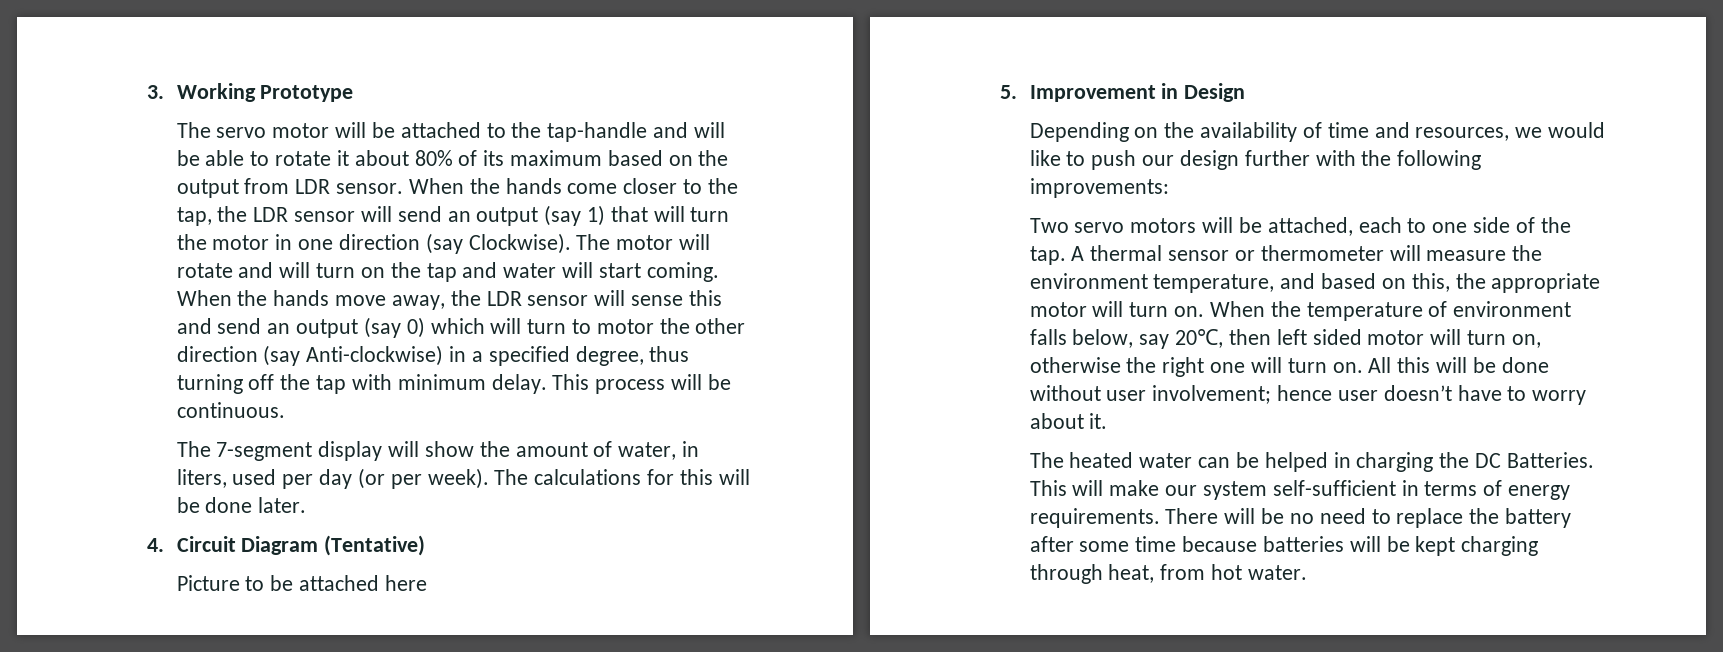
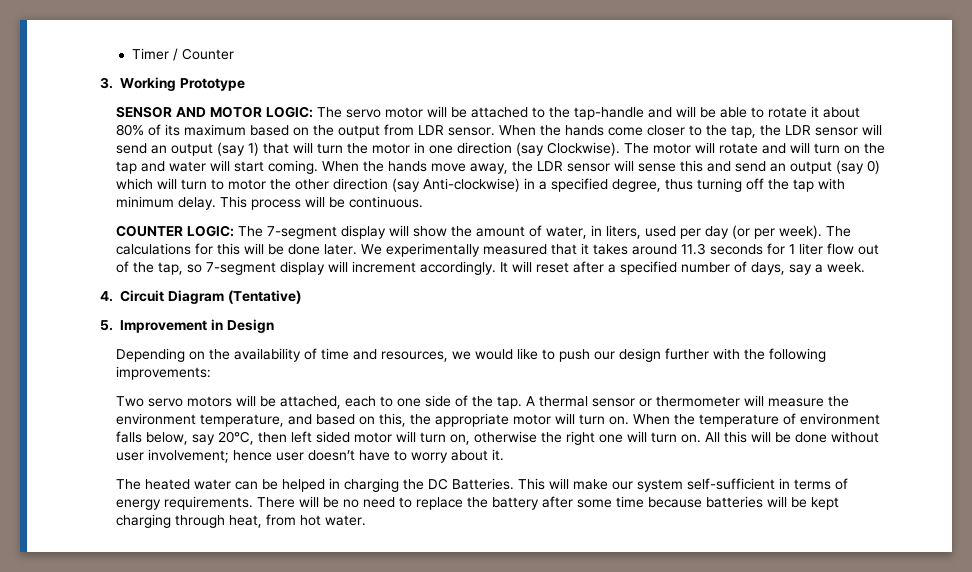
(147, 92) none -> [131,48,234,61] Timer / Counter //
(354, 93) none -> [116,106,314,118] SENSOR AND MOTOR LOGIC:
(285, 410) none -> [116,225,235,237] COUNTER LOGIC:
(307, 505) none -> [361,243,880,257] [116,261,866,275] We experimentally measured that it takes around 11.3 seconds for 1 liter flow out of the tap, so 7-segment display will increment accordingly. It will reset after a specified number of days, say a week.
[176,575,427,591] // Picture to be attached here -> (301, 297) none

